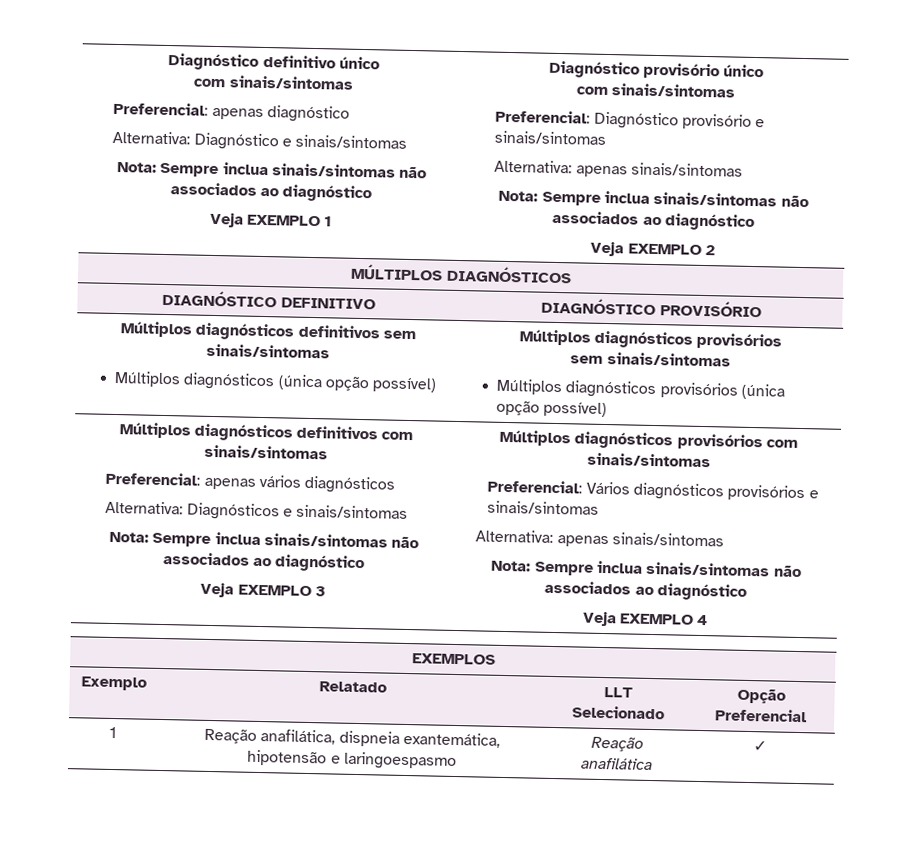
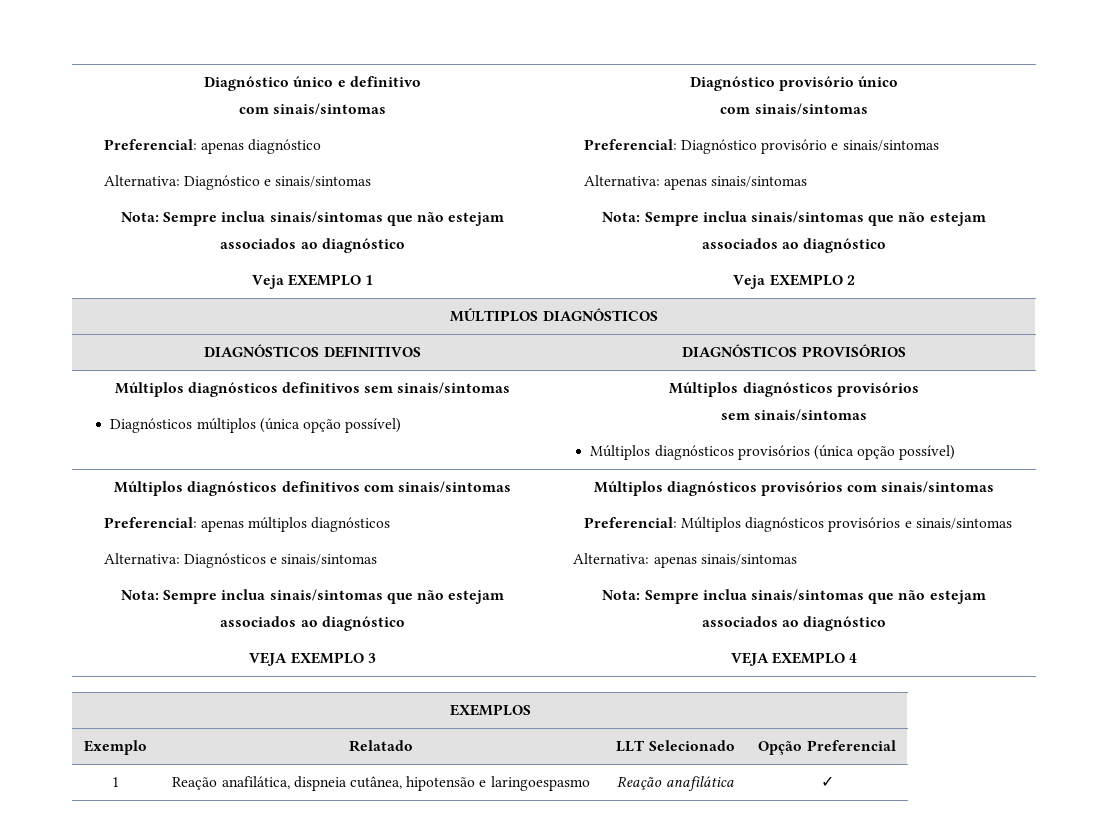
[168,53,260,71] Diagnóstico -> [204,76,346,91] Diagnóstico único e
[338,56,380,70] único -> (421, 81) none
[399,166,428,179] não -> [386,212,505,226] que não estejam
[780,195,809,208] não -> [868,212,986,226] que não estejam
[162,289,376,310] [541,297,762,318] DIAGNÓSTICO DEFINITIVO | DIAGNÓSTICO PROVISÓRIO -> [204,344,421,358] [682,344,906,358] DIAGNÓSTICOS DEFINITIVOS | DIAGNÓSTICOS PROVISÓRIOS
[114,370,276,391] Múltiplos diagnósticos -> [110,418,256,433] Diagnósticos múltiplos
[258,474,301,488] vários -> [248,517,308,532] múltiplos
[391,536,420,549] [162,551,366,573] [200,582,235,598] não associados ao diagnóstico // Veja -> [386,590,505,604] [220,616,405,631] [249,652,288,666] que não estejam associados ao diagnóstico // VEJA
[585,481,630,495] Vários -> [681,517,742,532] Múltiplos
[773,565,802,578] [544,580,747,601] [581,611,617,627] não associados ao diagnóstico // Veja -> [868,590,986,604] [701,616,887,631] [730,652,769,666] que não estejam associados ao diagnóstico // VEJA
[402,731,500,748] exantemática, -> [350,776,402,789] cutânea,

